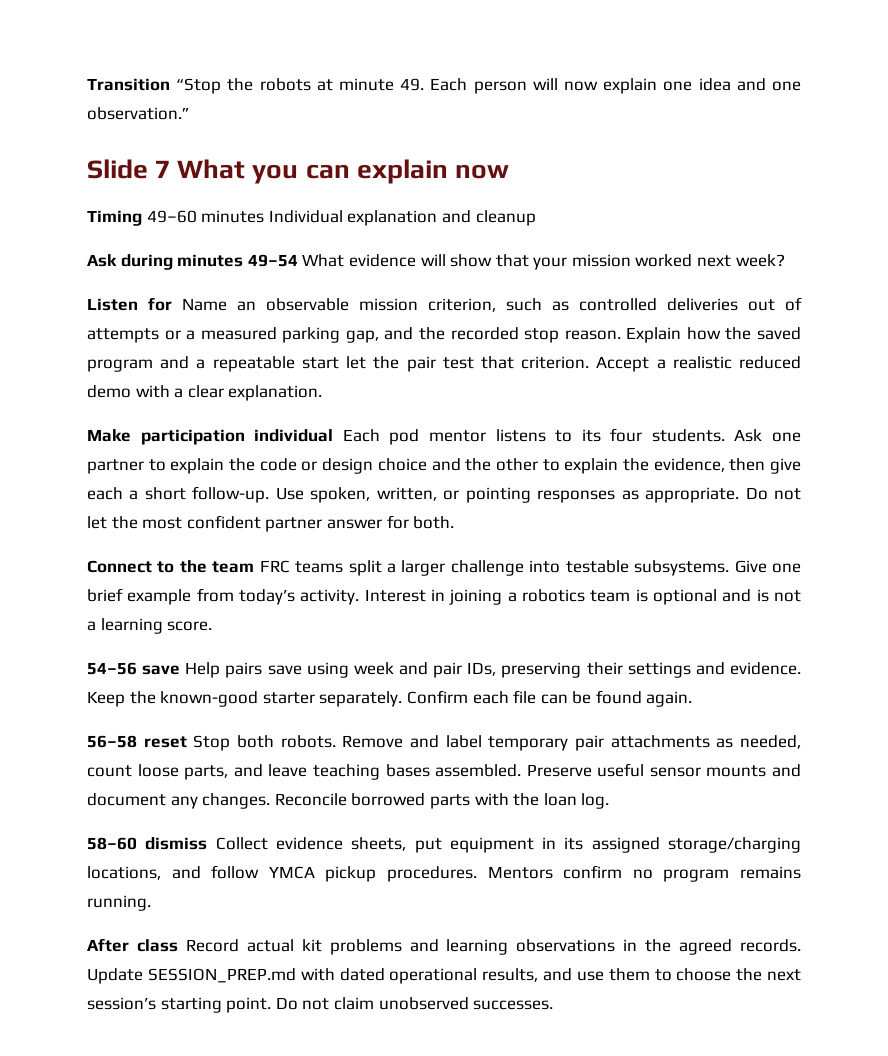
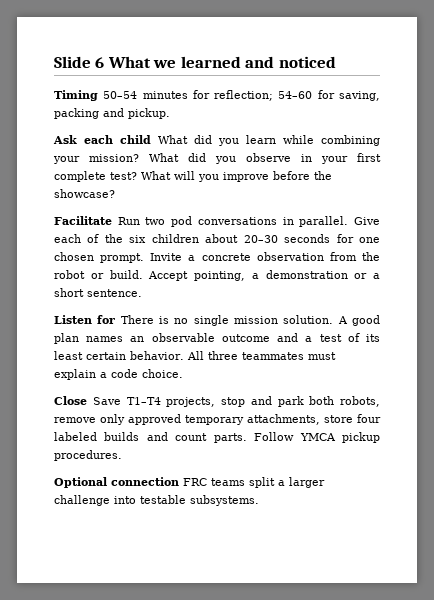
[87,78,802,94] [87,107,190,120] [87,159,509,184] [87,210,536,226] [87,254,785,270] [87,297,802,312] [87,327,801,343] [87,356,801,372] [87,385,323,401] [87,428,801,445] [87,458,801,474] [87,486,801,503] [87,515,455,532] [87,560,255,573] Transition “Stop the robots at minute 49. Each person will now explain one idea and one observation.” // Slide 7 What you can explain now // Timing 49–60 minutes Individual explanation and cleanup // Ask during minutes 49–54 What evidence will show that your mission worked next week? // Listen for Name an observable mission criterion, such as controlled deliveries out of attempts or a measured parking gap, and the recorded stop reason. Explain how the saved program and a repeatable start let the pair test that criterion. Accept a realistic reduced demo with a clear explanation. // Make participation individual Each pod mentor listens to its four students. Ask one partner to explain the code or design choice and the other to explain the evidence, then give each a short follow-up. Use spoken, written, or pointing responses as appropriate. Do not let the most confident partner answer for both. // Connect to the team -> [54,56,336,68] [54,90,380,101] [54,108,170,119] [53,135,380,146] [53,153,381,164] [54,171,332,182] [54,189,115,198] [54,216,381,227] [54,234,381,243] [54,252,380,263] [54,270,380,281] [54,288,142,297] [54,315,380,326] [54,333,381,344] [54,351,336,360] [54,369,183,380] [54,396,380,407] [54,414,381,425] [54,432,380,443] [54,450,122,461] [54,477,179,488] Slide 6 What we learned and noticed // Timing 50–54 minutes for reflection; 54–60 for saving, packing and pickup. // Ask each child What did you learn while combining your mission? What did you observe in your first complete test? What will you improve before the showcase? // Facilitate Run two pod conversations in parallel. Give each of the six children about 20–30 seconds for one chosen prompt. Invite a concrete observation from the robot or build. Accept pointing, a demonstration or a short sentence. // Listen for There is no single mission solution. A good plan names an observable outcome and a test of its least certain behavior. All three teammates must explain a code choice. // Close Save T1–T4 projects, stop and park both robots, remove only approved temporary attachments, store four labeled builds and count parts. Follow YMCA pickup procedures. // Optional connection
[734,560,802,573] [87,588,802,605] [87,618,213,634] [87,662,801,678] [87,690,693,707] [87,735,801,751] [87,763,802,780] [87,793,610,809] [87,837,801,853] [87,865,802,882] [87,895,151,911] [87,938,801,955] [87,968,802,984] [87,997,554,1013] Give one brief example from today’s activity. Interest in joining a robotics team is optional and is not a learning score. // 54–56 save Help pairs save using week and pair IDs, preserving their settings and evidence. Keep the known-good starter separately. Confirm each file can be found again. // 56–58 reset Stop both robots. Remove and label temporary pair attachments as needed, count loose parts, and leave teaching bases assembled. Preserve useful sensor mounts and document any changes. Reconcile borrowed parts with the loan log. // 58–60 dismiss Collect evidence sheets, put equipment in its assigned storage/charging locations, and follow YMCA pickup procedures. Mentors confirm no program remains running. // After class Record actual kit problems and learning observations in the agreed records. Update SESSION_PREP.md with dated operational results, and use them to choose the next session’s starting point. Do not claim unobserved successes. -> (259, 500) none

